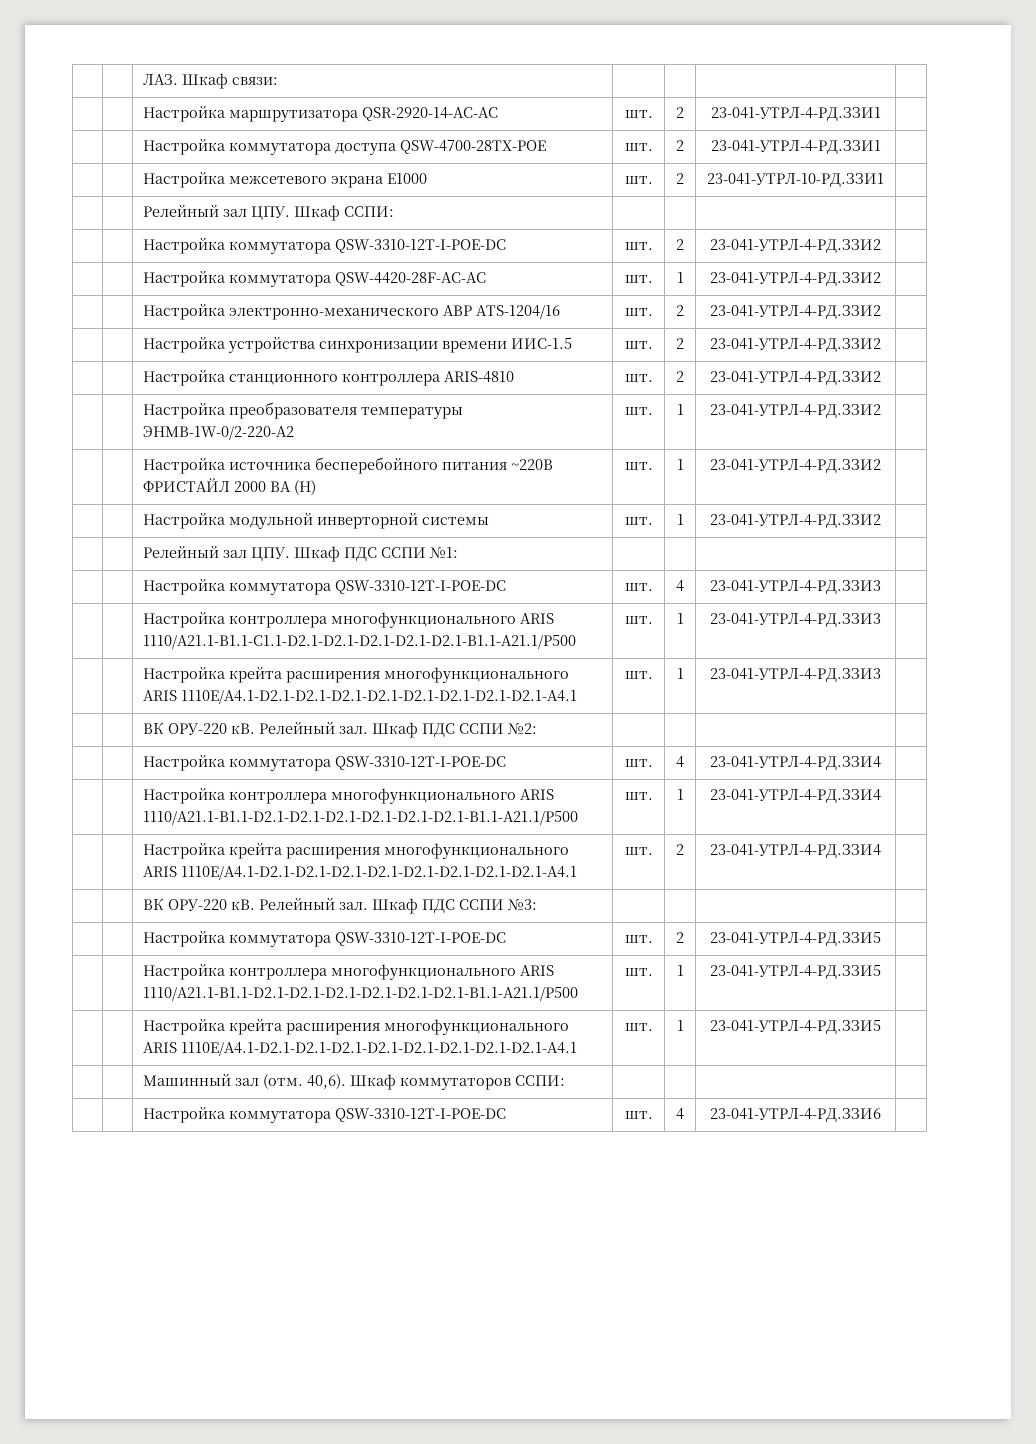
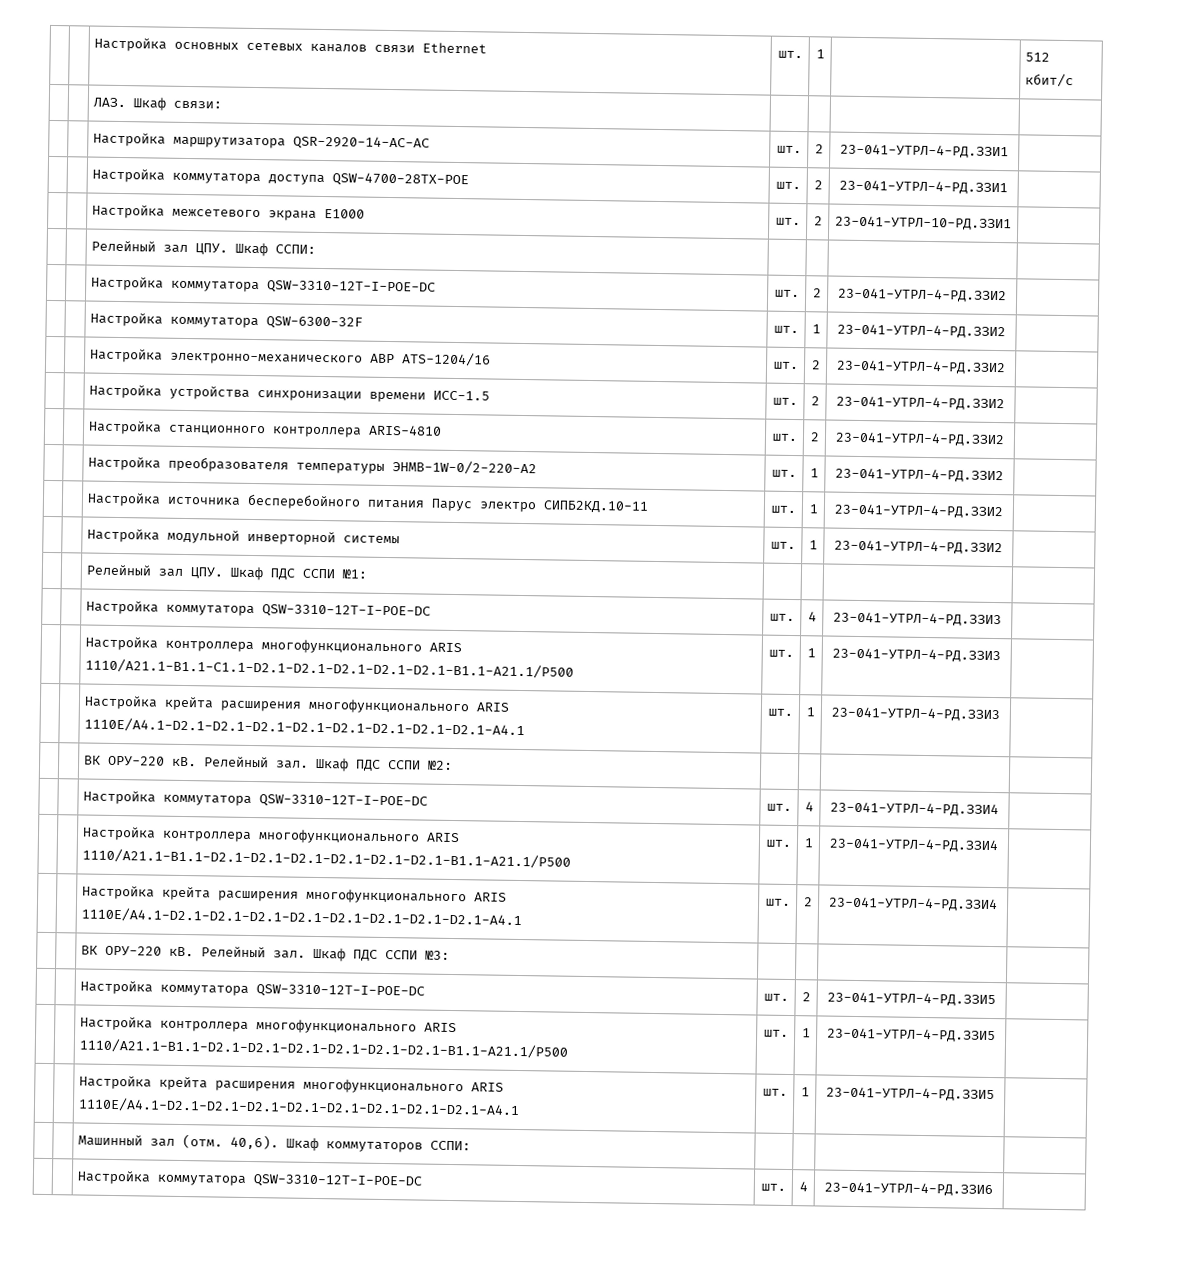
(143, 79) | -> [94,37,488,54] [777,50,803,59] [815,49,825,59] [1025,52,1051,62] [1025,73,1075,88] | | Настройка основных сетевых каналов связи Ethernet | шт. | 1 | | 512 кбит/с // |
[335,272,487,286] QSW-4420-28F-AC-АC -> [266,316,364,330] QSW-6300-32F
[511,338,573,349] ИИС-1.5 -> [433,390,491,401] ИСС-1.5
[511,459,554,470] [143,478,317,495] ~220В ФРИСТАЙЛ 2000 ВА (Н) -> [431,498,650,513] Парус электро СИПБ2КД.10-11

